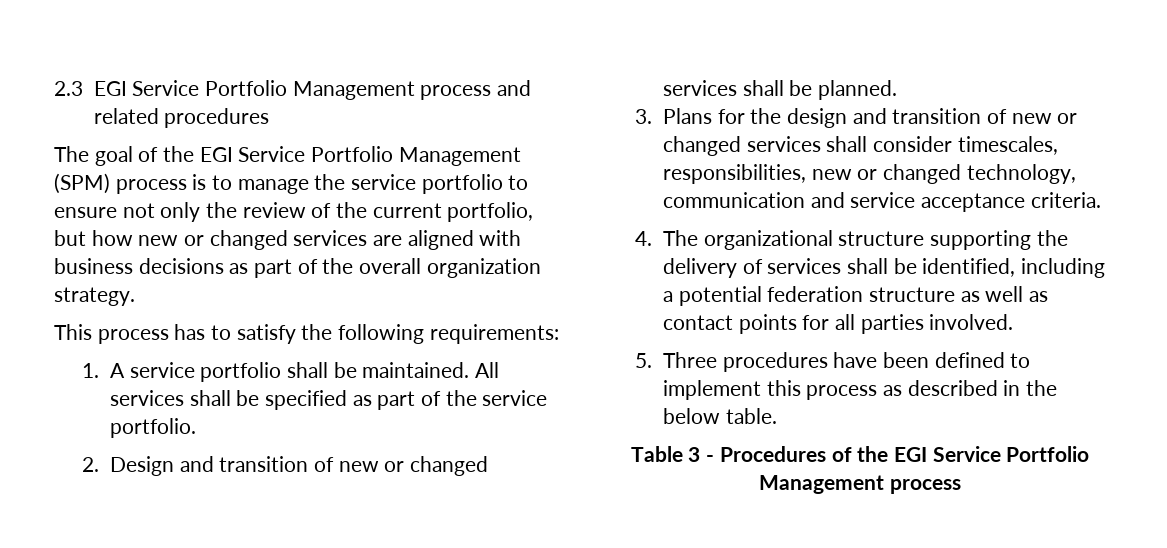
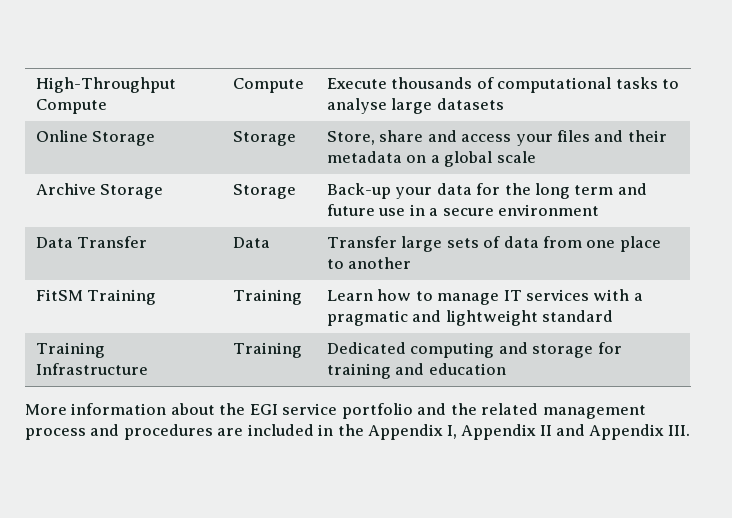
[54,80,415,100] 2.3 EGI Service Portfolio Management -> [35,77,176,93] [35,99,107,114] [232,78,304,93] [326,77,680,93] [326,98,504,114] [35,130,156,146] [232,131,296,146] [326,130,667,146] [326,151,536,167] [35,183,164,199] [232,184,296,199] [326,183,647,199] [326,204,600,216] [35,236,148,248] [232,237,270,248] [326,236,661,252] [326,257,412,269] [35,289,157,305] [232,289,302,305] [326,289,643,305] [326,310,614,326] [35,342,105,358] [35,363,148,375] [232,342,302,358] [326,342,622,358] [326,363,506,379] [25,403,646,419] High-Throughput Compute | Compute | Execute thousands of computational tasks to analyse large datasets // Online Storage | Storage | Store, share and access your files and their metadata on a global scale // Archive Storage | Storage | Back-up your data for the long term and future use in a secure environment // Data Transfer | Data | Transfer large sets of data from one place to another // FitSM Training | Training | Learn how to manage IT services with a pragmatic and lightweight standard // Training Infrastructure | Training | Dedicated computing and storage for training and education // More information about the EGI service portfolio and the related management
[93,108,270,128] [54,146,521,166] [54,173,529,194] [54,202,534,222] [54,230,522,250] [54,258,541,278] [54,287,135,306] [54,324,559,344] [82,362,500,382] [110,390,548,410] [110,418,197,438] [82,456,489,476] [663,80,898,100] [635,108,1078,128] [663,136,1058,156] [663,164,1076,184] [663,192,1101,212] [635,230,1068,250] [663,258,1106,278] [663,286,1049,306] [663,314,1014,334] [635,352,1031,372] [663,380,1058,400] [663,408,777,424] [630,446,1090,462] [759,475,961,494] related procedures // The goal of the EGI Service Portfolio Management (SPM) process is to manage the service portfolio to ensure not only the review of the current portfolio, but how new or changed services are aligned with business decisions as part of the overall organization strategy. // This process has to satisfy the following requirements: // 1. A service portfolio shall be maintained. All services shall be specified as part of the service portfolio. // 2. Design and transition of new or changed services shall be planned. // 3. Plans for the design and transition of new or changed services shall consider timescales, responsibilities, new or changed technology, communication and service acceptance criteria. // 4. The organizational structure supporting the delivery of services shall be identified, including a potential federation structure as well as contact points for all parties involved. // 5. Three procedures have been defined to implement this process as described in the below table. // Table 3 - Procedures of the EGI Service Portfolio Management process -> [123,424,690,440] procedures are included in the Appendix I, Appendix II and Appendix III.

